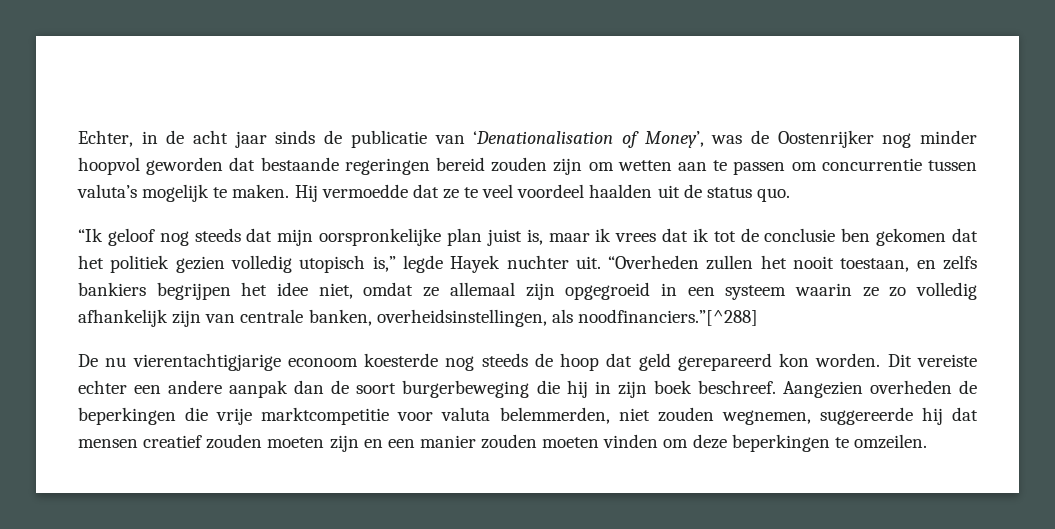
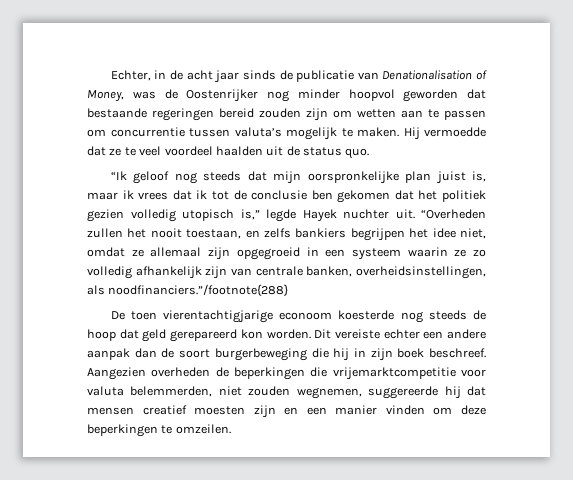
[473,131,704,148] ‘Denationalisation of Money’, -> [382,70,488,80] [87,90,124,102] Denationalisation of Money,
[577,309,758,326] noodfinanciers.”[^288] -> [108,284,289,296] noodfinanciers.”/footnote{288}
[105,357,127,367] nu -> [130,311,157,320] toen
[216,407,390,425] vrije marktcompetitie -> [332,367,456,380] vrijemarktcompetitie
[206,434,325,449] zouden moeten -> [194,406,246,415] moesten
[481,434,600,449] zouden moeten -> (378, 410) none

